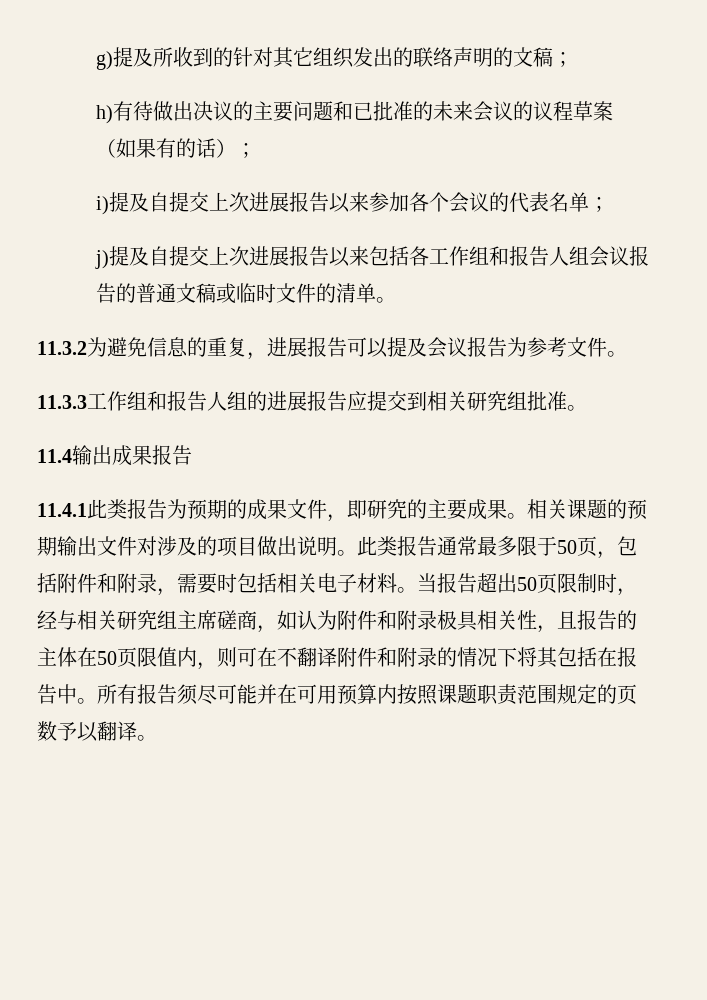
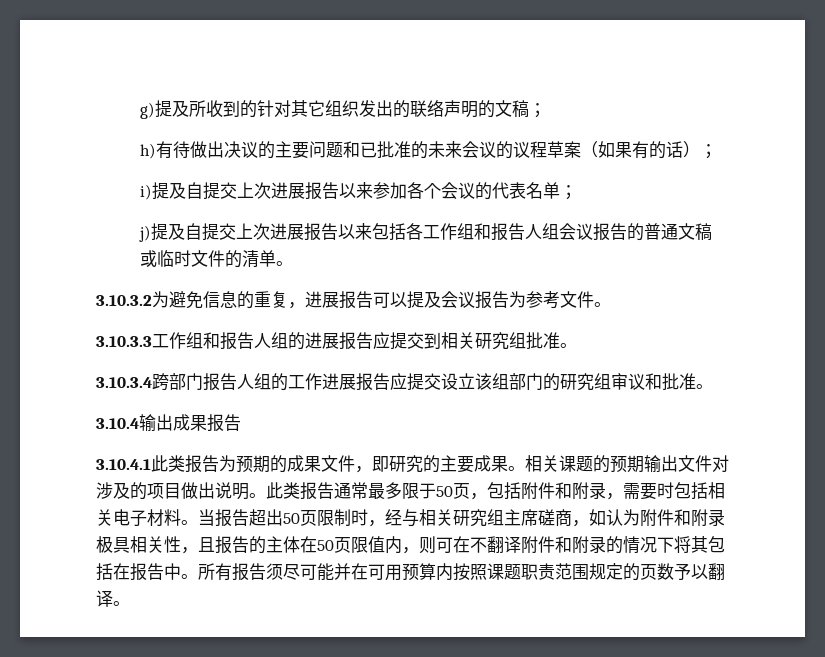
[37,341,87,355] 11.3.2 -> [96,295,152,306] 3.10.3.2
[37,395,87,409] 11.3.3 -> [96,336,152,347] 3.10.3.3
[37,449,72,463] 11.4 -> [96,373,713,391] [96,418,139,429] 3.10.3.4跨部门报告人组的工作进展报告应提交设立该组部门的研究组审议和批准。 // 3.10.4
[37,503,87,517] 11.4.1 -> [96,459,151,470] 3.10.4.1

